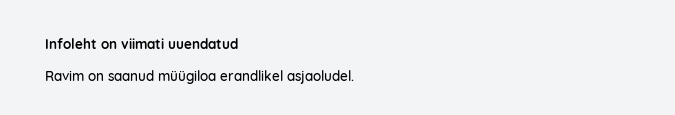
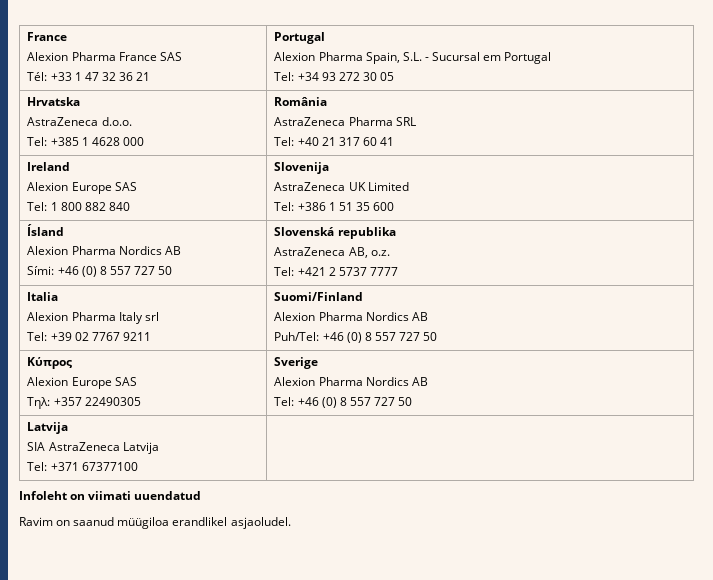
(45, 43) none -> [27,32,68,41] [27,52,182,61] [27,72,151,81] [274,32,326,44] [274,52,552,64] [274,72,395,81] [27,97,81,106] [27,117,132,126] [27,137,144,146] [274,97,328,106] [274,117,416,126] [274,137,395,146] [27,162,71,171] [27,182,137,194] [27,202,130,211] [274,162,330,174] [274,182,409,191] [274,202,395,211] [27,224,65,236] [27,246,181,255] [27,266,173,277] [274,227,396,239] [274,247,390,258] [274,267,398,276] [27,292,59,301] [27,312,159,324] [27,332,151,341] [274,292,364,301] [274,312,428,321] [274,332,438,343] [27,357,73,369] [27,377,137,389] [27,397,141,409] [274,357,319,369] [274,377,428,386] [274,397,413,408] [27,422,69,434] [27,442,159,454] [27,462,138,471] France // Alexion Pharma France SAS // Tél: +33 1 47 32 36 21 | Portugal // Alexion Pharma Spain, S.L. - Sucursal em Portugal // Tel: +34 93 272 30 05 // Hrvatska // AstraZeneca d.o.o. // Tel: +385 1 4628 000 | România // AstraZeneca Pharma SRL // Tel: +40 21 317 60 41 // Ireland // Alexion Europe SAS // Tel: 1 800 882 840 | Slovenija // AstraZeneca UK Limited // Tel: +386 1 51 35 600 // Ísland // Alexion Pharma Nordics AB // Sími: +46 (0) 8 557 727 50 | Slovenská republika // AstraZeneca AB, o.z. // Tel: +421 2 5737 7777 // Italia // Alexion Pharma Italy srl // Tel: +39 02 7767 9211 | Suomi/Finland // Alexion Pharma Nordics AB // Puh/Tel: +46 (0) 8 557 727 50 // Κύπρος // Alexion Europe SAS // Τηλ: +357 22490305 | Sverige // Alexion Pharma Nordics AB // Tel: +46 (0) 8 557 727 50 // Latvija // SIA AstraZeneca Latvija // Tel: +371 67377100 | //

